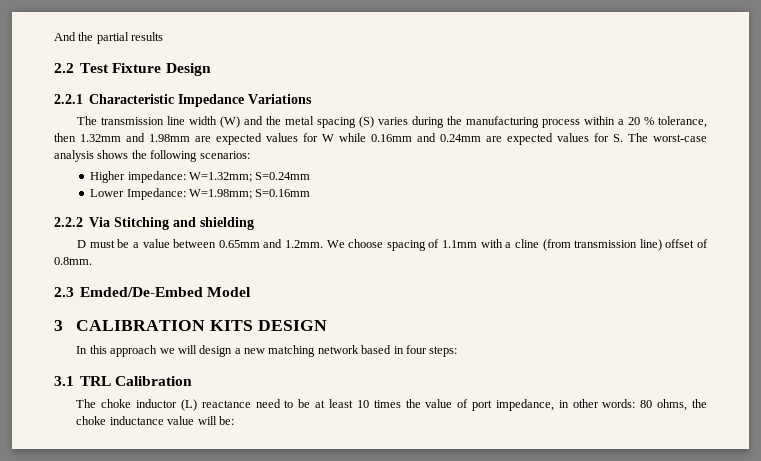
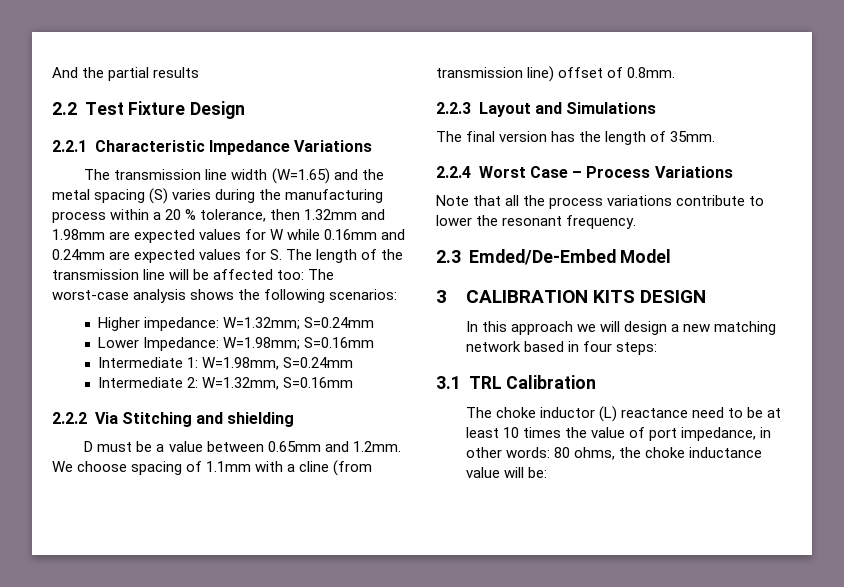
[220,116,241,128] (W) -> [271,168,330,184] (W=1.65)
(648, 137) none -> [316,249,404,263] [52,269,335,280] length of the transmission line will be affected too: The
(311, 193) none -> [98,357,354,370] [98,377,354,390] // Intermediate 1: W=1.98mm, S=0.24mm // Intermediate 2: W=1.32mm, S=0.16mm
(92, 261) none -> [436,102,657,117] [436,131,716,145] [436,166,733,178] [436,195,765,209] [436,215,637,229] // 2.2.3 Layout and Simulations // The final version has the length of 35mm. // 2.2.4 Worst Case – Process Variations // Note that all the process variations contribute to lower the resonant frequency.

